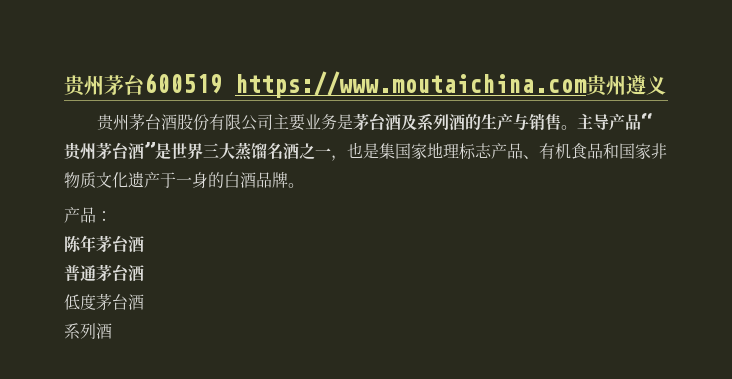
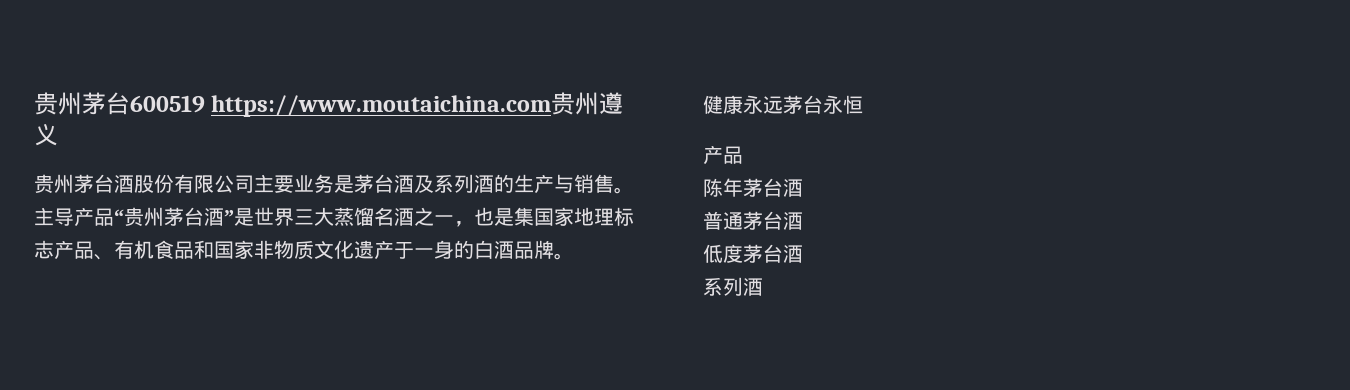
[64,207,112,223] // 产品： -> [703,95,863,114] [703,145,743,164] // 健康永远茅台永恒 // 产品

